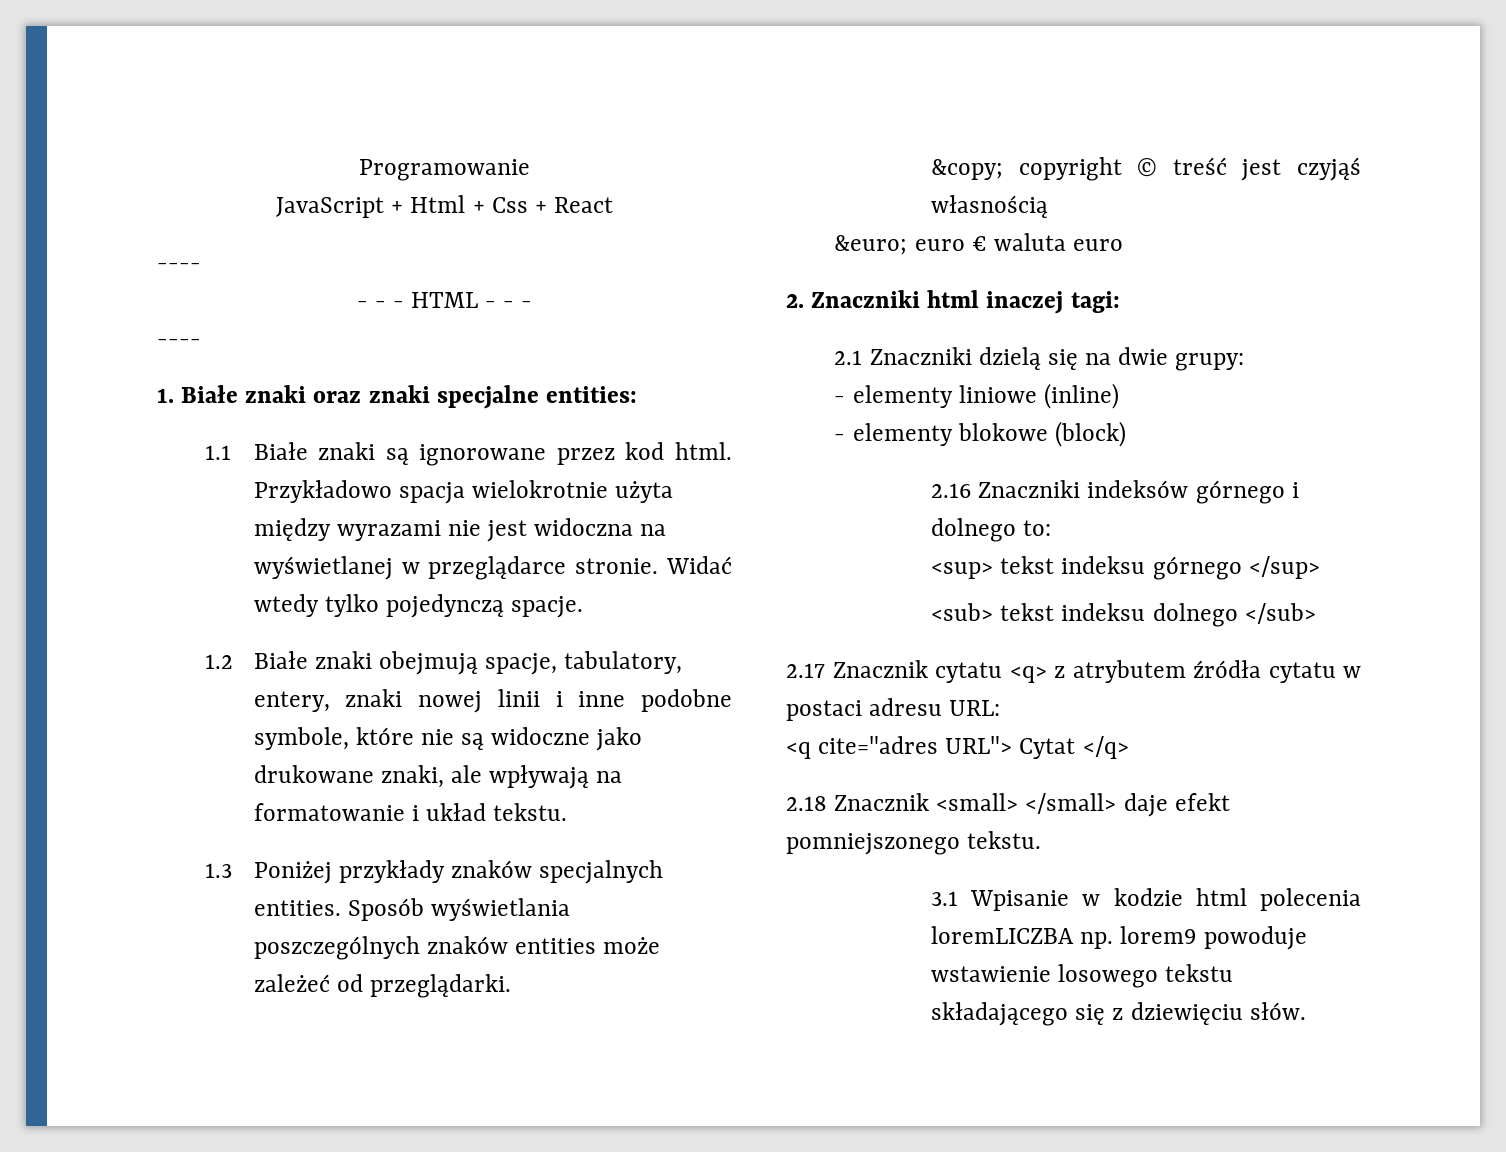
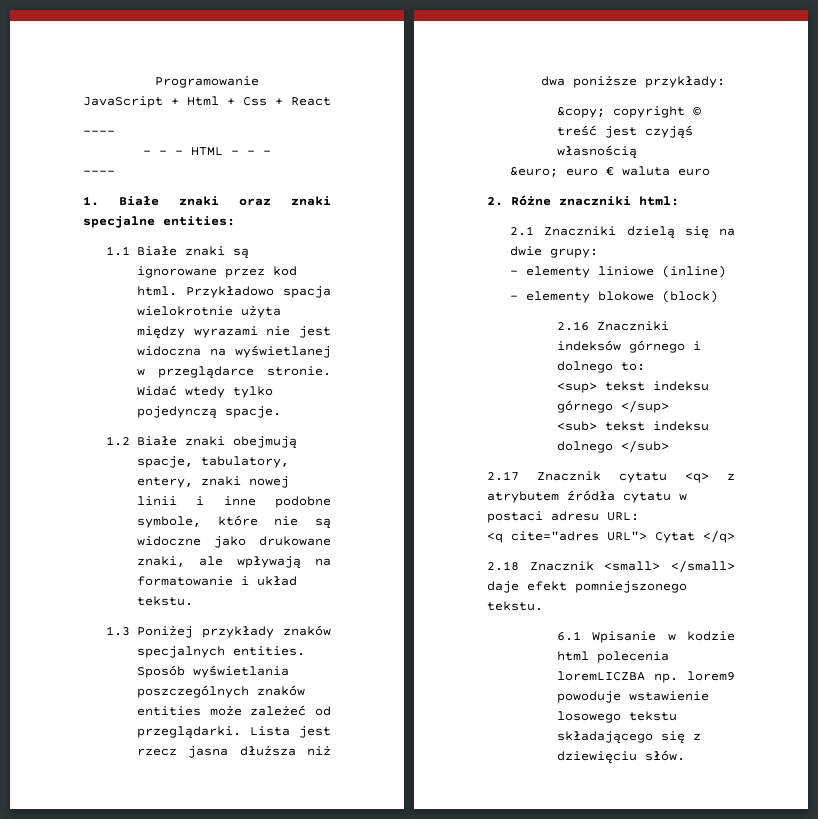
(512, 986) none -> [249,726,331,738] [136,746,331,758] [540,76,725,88] Lista jest rzecz jasna dłuższa niż dwa poniższe przykłady:
[811,290,1120,314] Znaczniki html inaczej tagi: -> [511,195,679,206] Różne znaczniki html:
[931,891,959,906] 3.1 -> [556,631,581,641] 6.1

